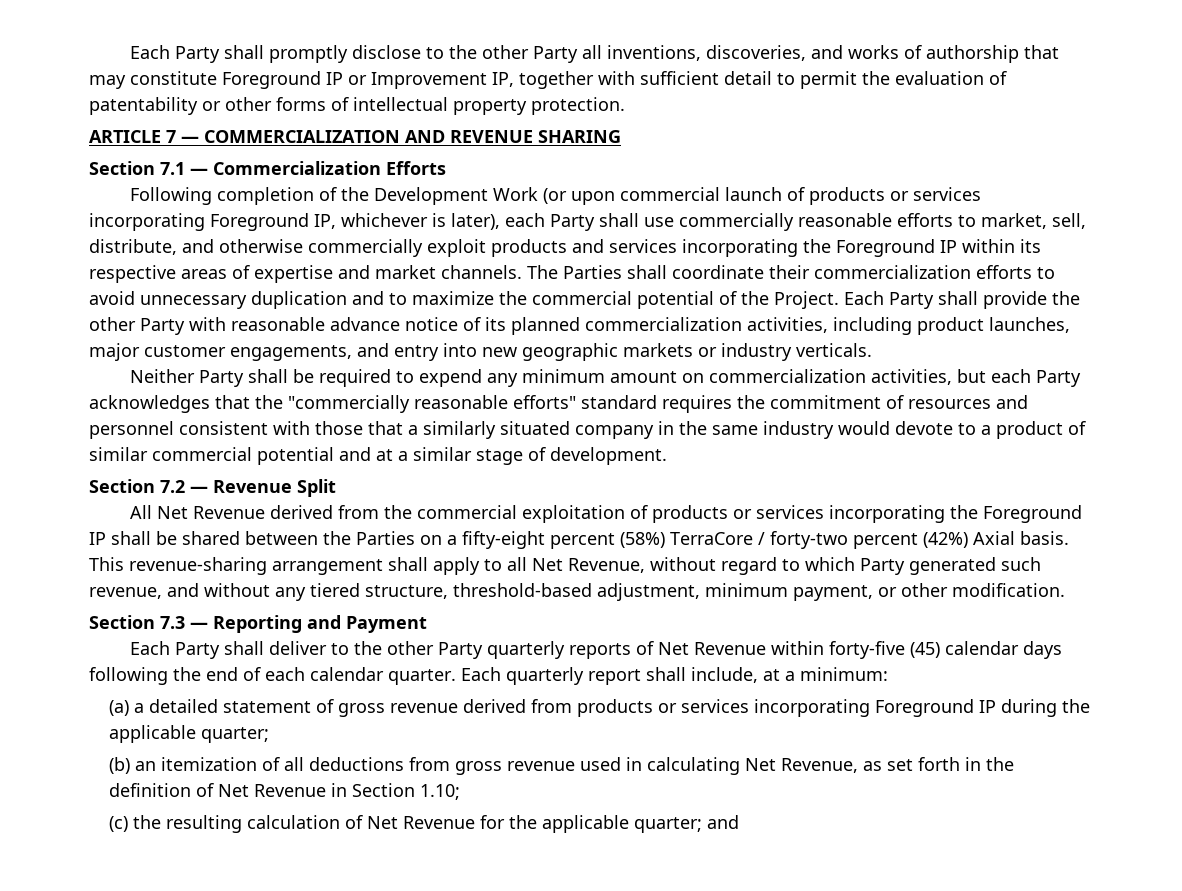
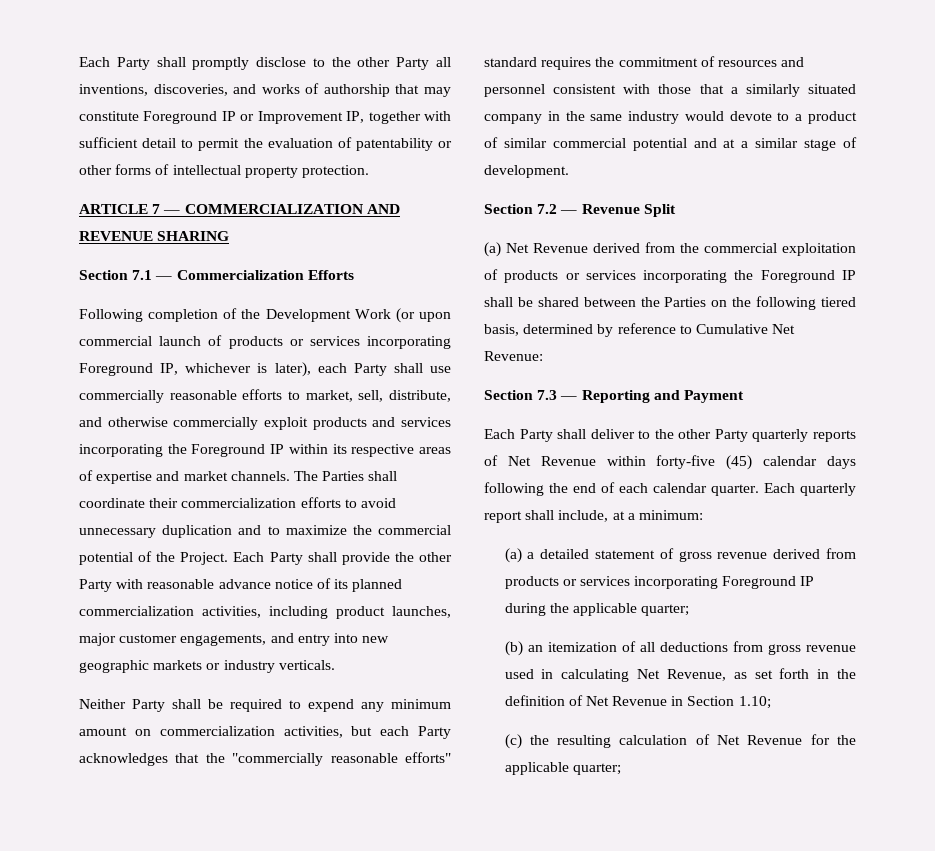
[129,505,152,519] All -> [484,242,501,257] (a)
[447,531,1069,549] [89,557,1041,575] [89,583,1065,601] a fifty-eight percent (58%) TerraCore / forty-two percent (42%) Axial basis. This revenue-sharing arrangement shall apply to all Net Revenue, without regard to which Party generated such revenue, and without any tiered structure, threshold-based adjustment, minimum payment, or other modification. -> [732,296,856,310] [484,323,796,337] [484,351,543,361] the following tiered basis, determined by reference to Cumulative Net Revenue:
[707,815,740,829] and -> (621, 769) none

